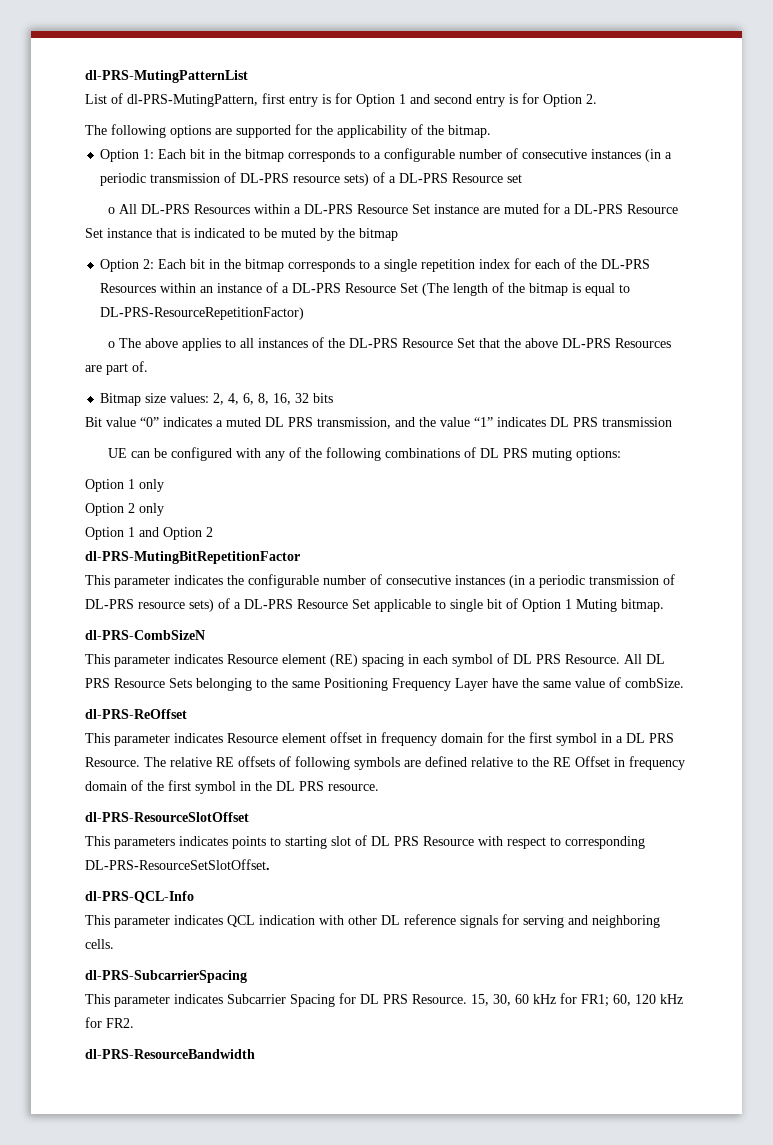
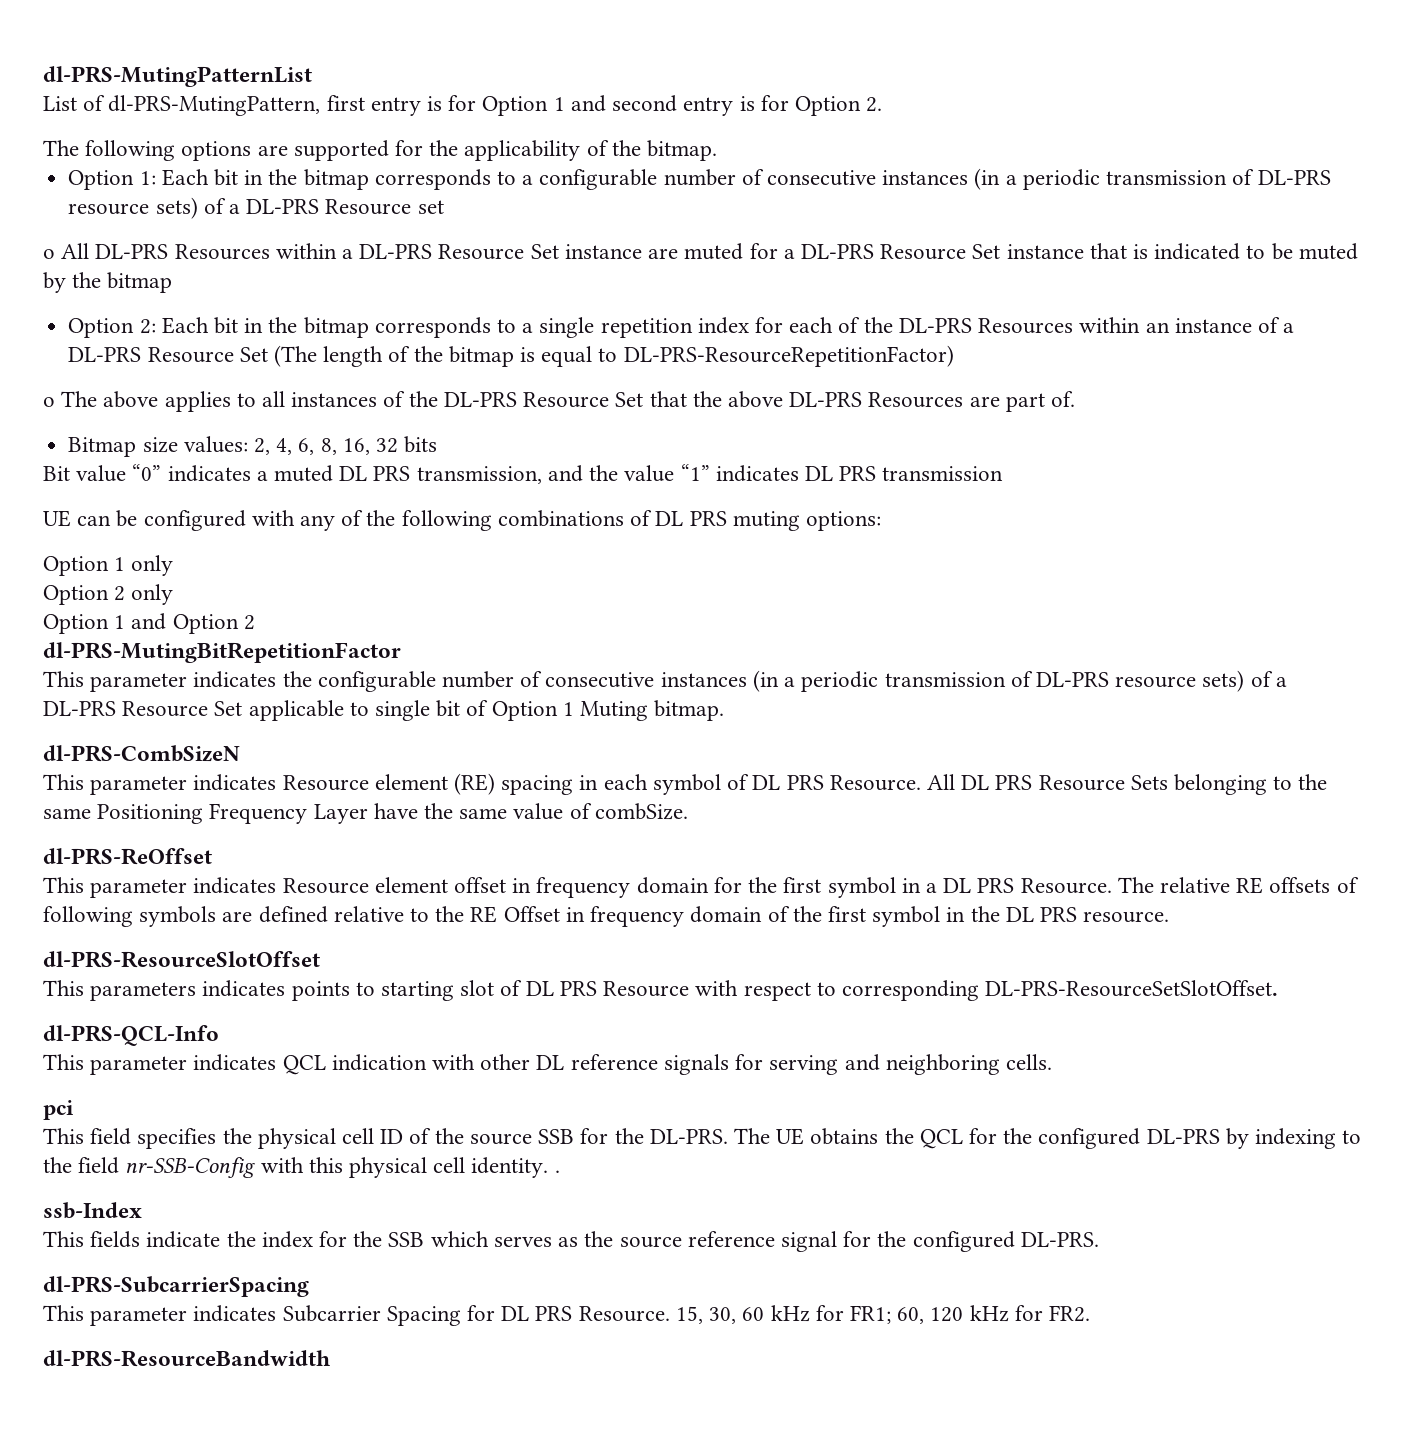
(114, 944) none -> [43,1100,74,1120] [43,1128,1362,1149] [43,1157,560,1178] [43,1202,142,1219] [43,1231,1099,1252] // pci // This field specifies the physical cell ID of the source SSB for the DL-PRS. The UE obtains the QCL for the configured DL-PRS by indexing to the field nr-SSB-Config with this physical cell identity. . // ssb-Index // This fields indicate the index for the SSB which serves as the source reference signal for the configured DL-PRS.

